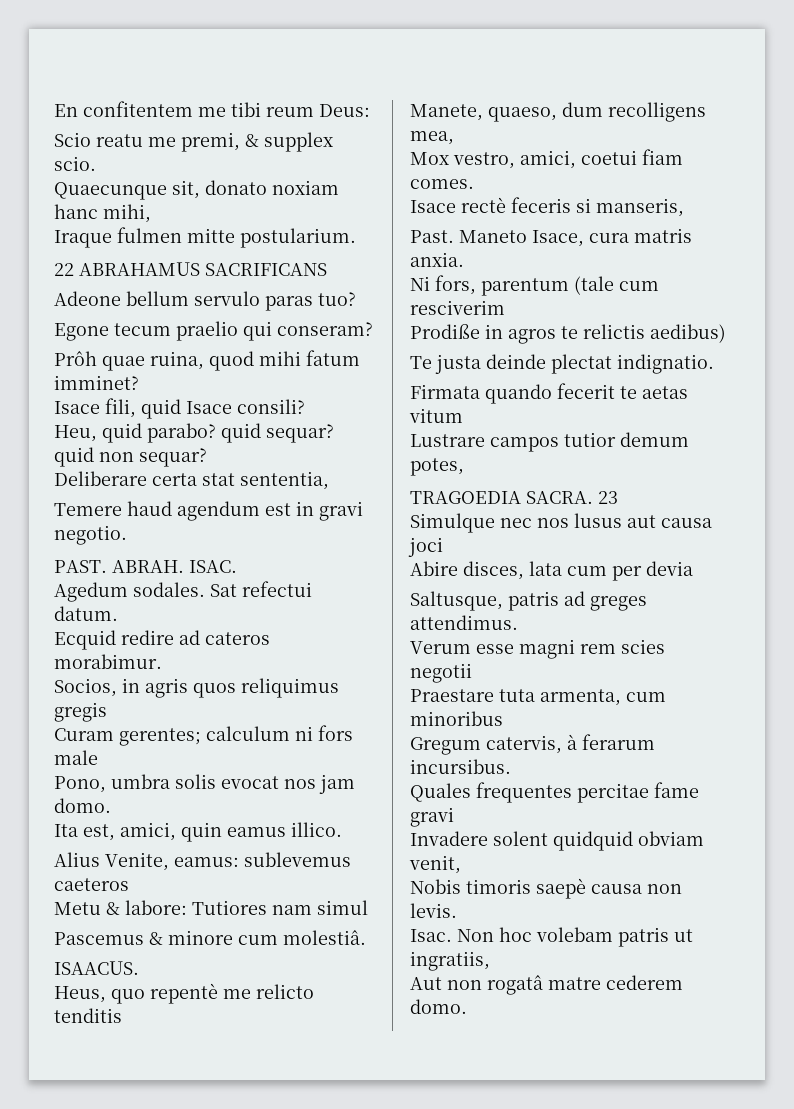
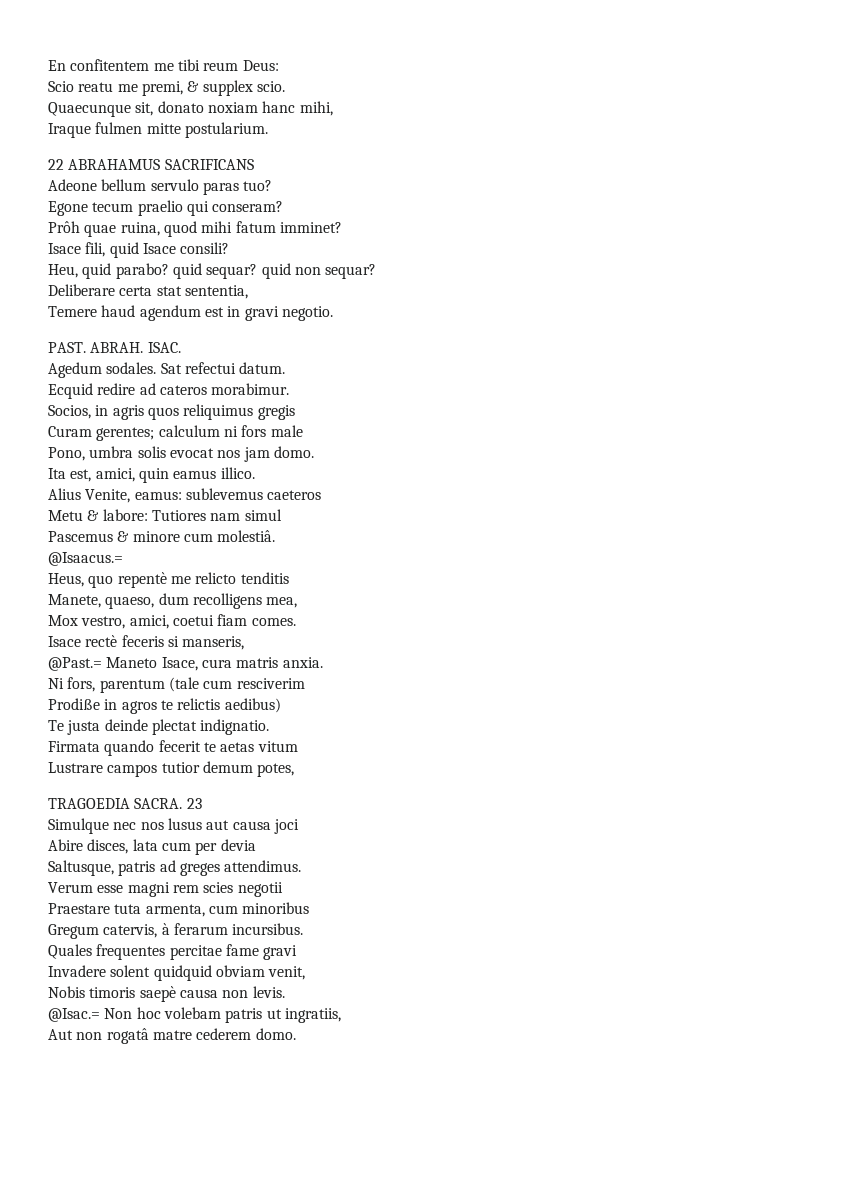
[54,961,139,975] ISAACUS. -> [48,552,123,566] @Isaacus.=
[410,230,454,243] Past. -> [48,657,102,671] @Past.=
[410,929,452,942] Isac. -> [48,1008,100,1022] @Isac.=

